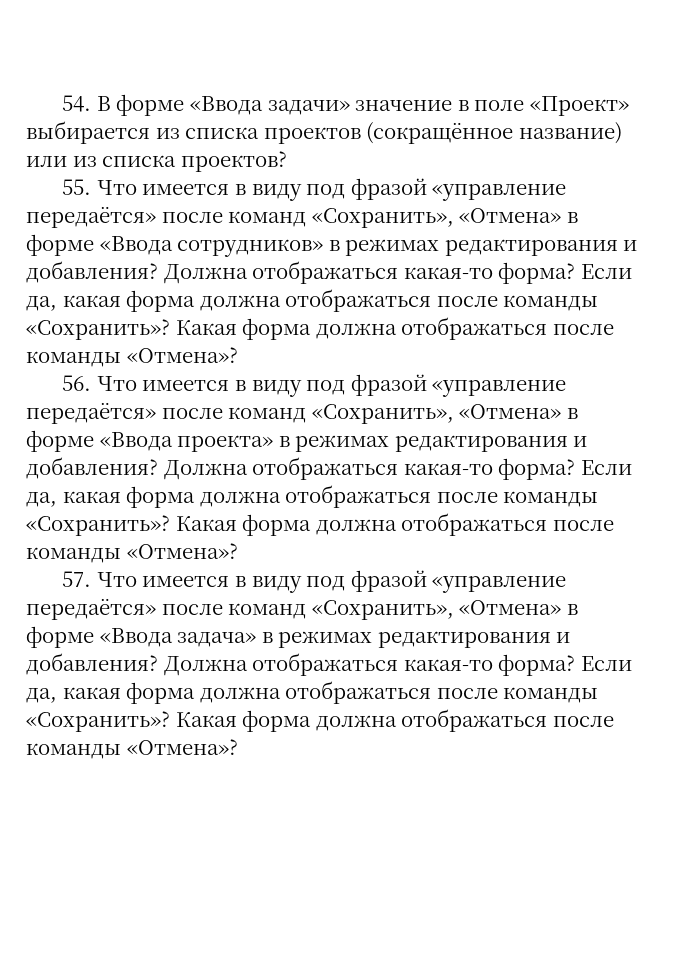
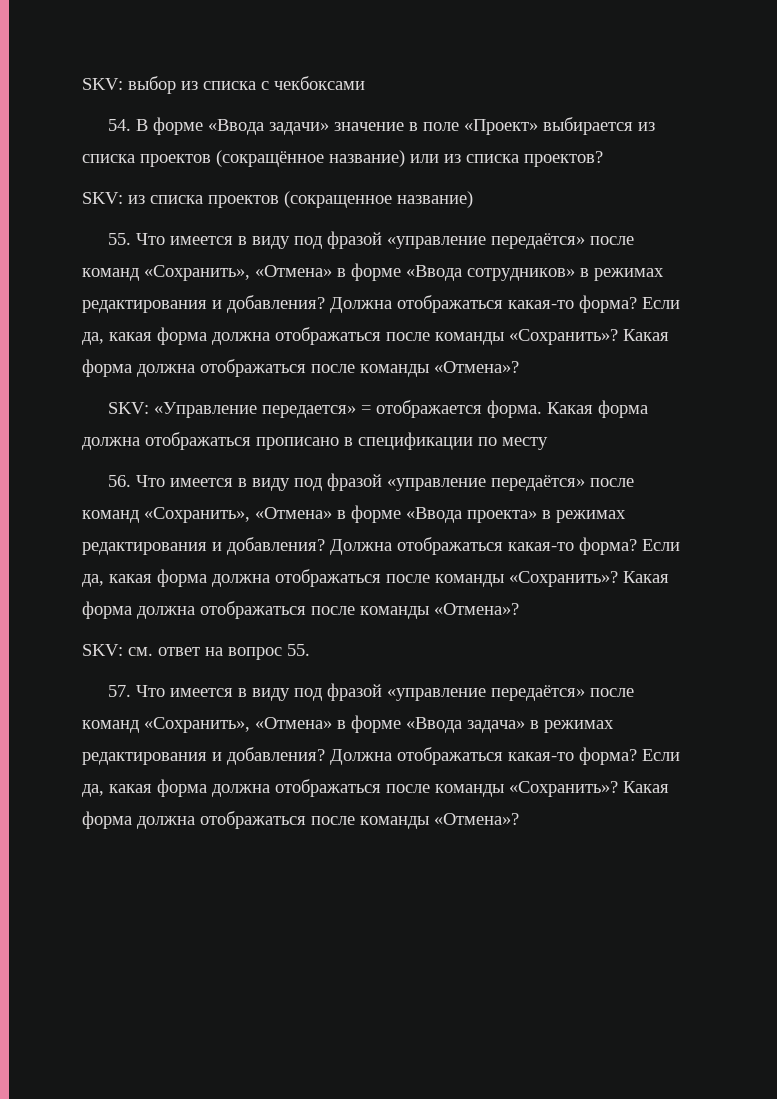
(62, 103) none -> [82,76,365,94] SKV: выбор из списка с чекбоксами //
(287, 161) none -> [82,191,473,208] // SKV: из списка проектов (сокращенное название)
(238, 355) none -> [107,400,648,418] [82,432,548,450] // SKV: «Управление передается» = отображается форма. Какая форма должна отображаться прописано в спецификации по месту
(238, 551) none -> [82,644,310,660] // SKV: см. ответ на вопрос 55.

